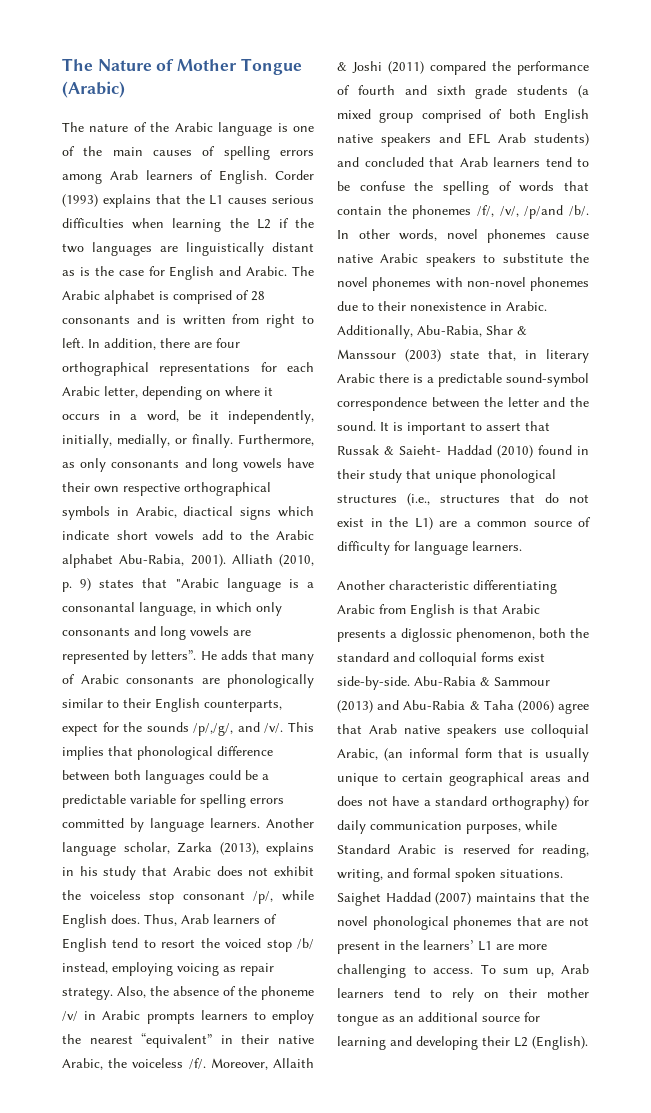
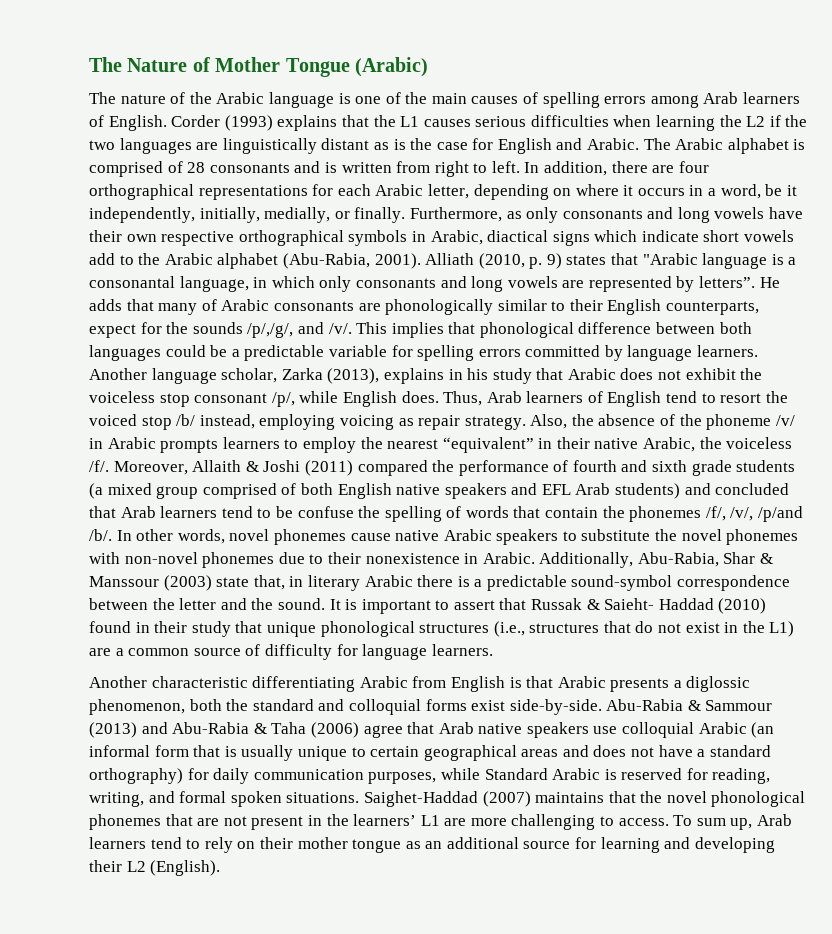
[119,554,185,566] Abu-Rabia, -> [282,253,370,269] (Abu-Rabia,
[337,748,378,760] Arabic, -> [698,722,747,734] Arabic
[337,892,431,906] Saighet Haddad -> [363,791,478,807] Saighet-Haddad

